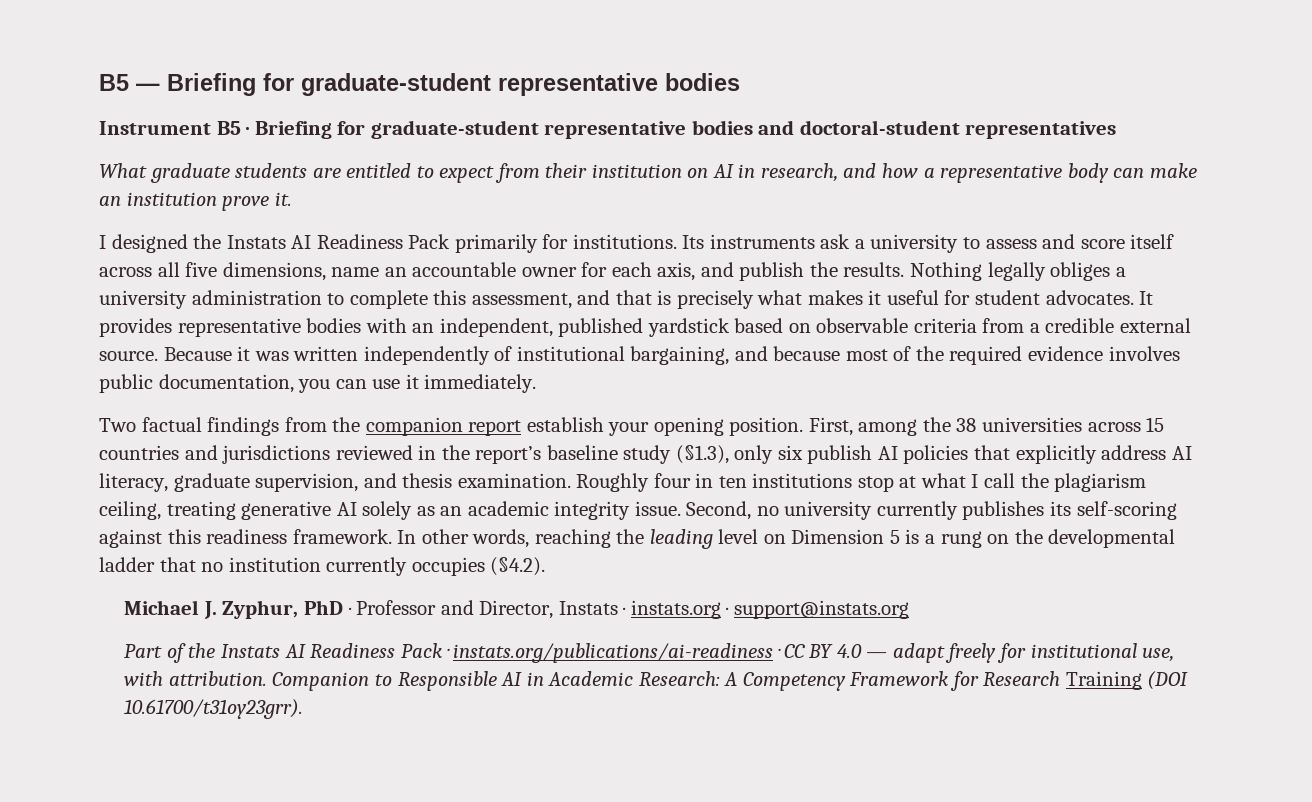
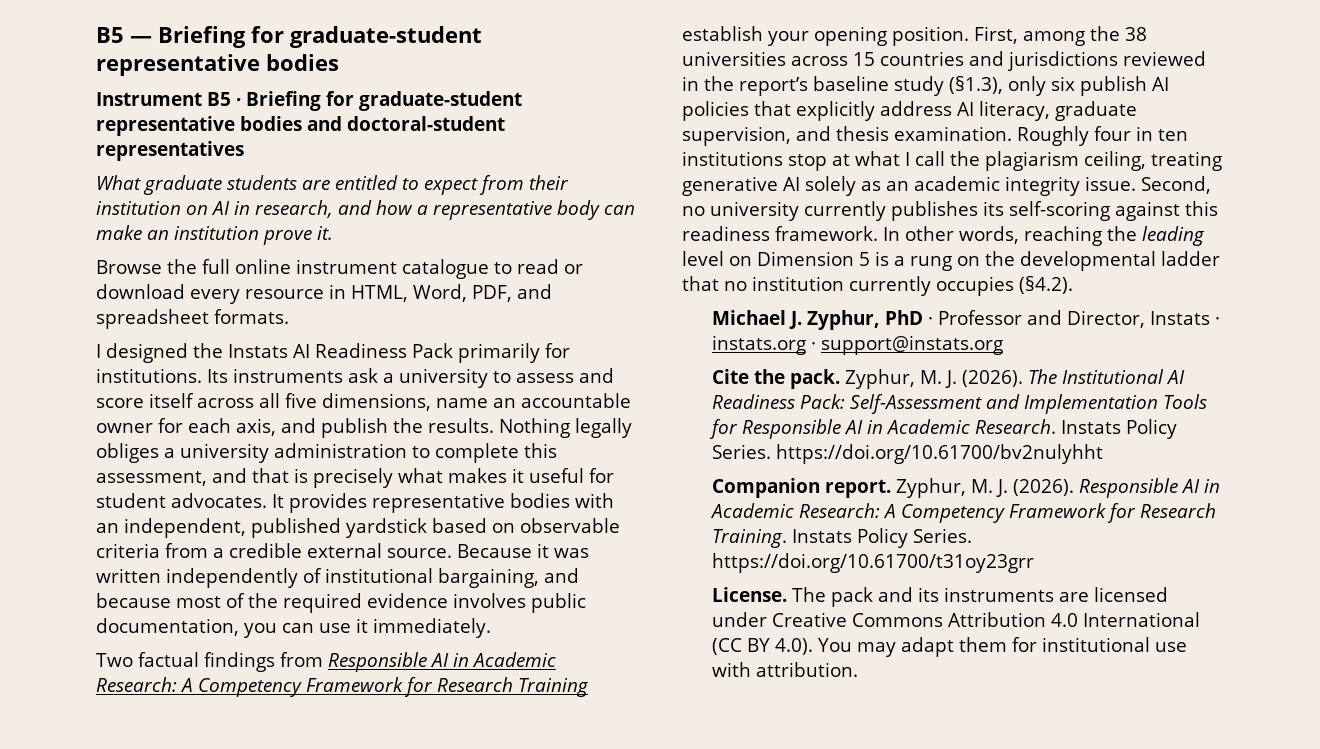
(292, 199) none -> [96,259,583,279] [96,284,552,304] [96,309,289,329] // Browse the full online instrument catalogue to read or download every resource in HTML, Word, PDF, and spreadsheet formats.
[332,417,522,436] the companion report -> [328,652,556,672] [96,677,589,697] Responsible AI in Academic Research: A Competency Framework for Research Training
[124,643,1175,663] [124,671,393,691] Part of the Instats AI Readiness Pack · instats.org/publications/ai-readiness · CC BY 4.0 — adapt freely for institutional use, with attribution. Companion to -> [712,369,1186,389] [712,394,1208,414] [709,419,1178,439] [712,444,1104,464] [712,478,1075,498] Cite the pack. Zyphur, M. J. (2026). The Institutional AI Readiness Pack: Self-Assessment and Implementation Tools for Responsible AI in Academic Research. Instats Policy Series. https://doi.org/10.61700/bv2nulyhht // Companion report. Zyphur, M. J. (2026).
[1065,671,1189,690] [124,699,304,719] Training (DOI 10.61700/t31oy23grr). -> [712,528,973,548] [712,553,1035,573] [712,587,1169,607] [712,612,1201,627] [712,637,1188,657] [712,662,859,677] Training. Instats Policy Series. https://doi.org/10.61700/t31oy23grr // License. The pack and its instruments are licensed under Creative Commons Attribution 4.0 International (CC BY 4.0). You may adapt them for institutional use with attribution.

